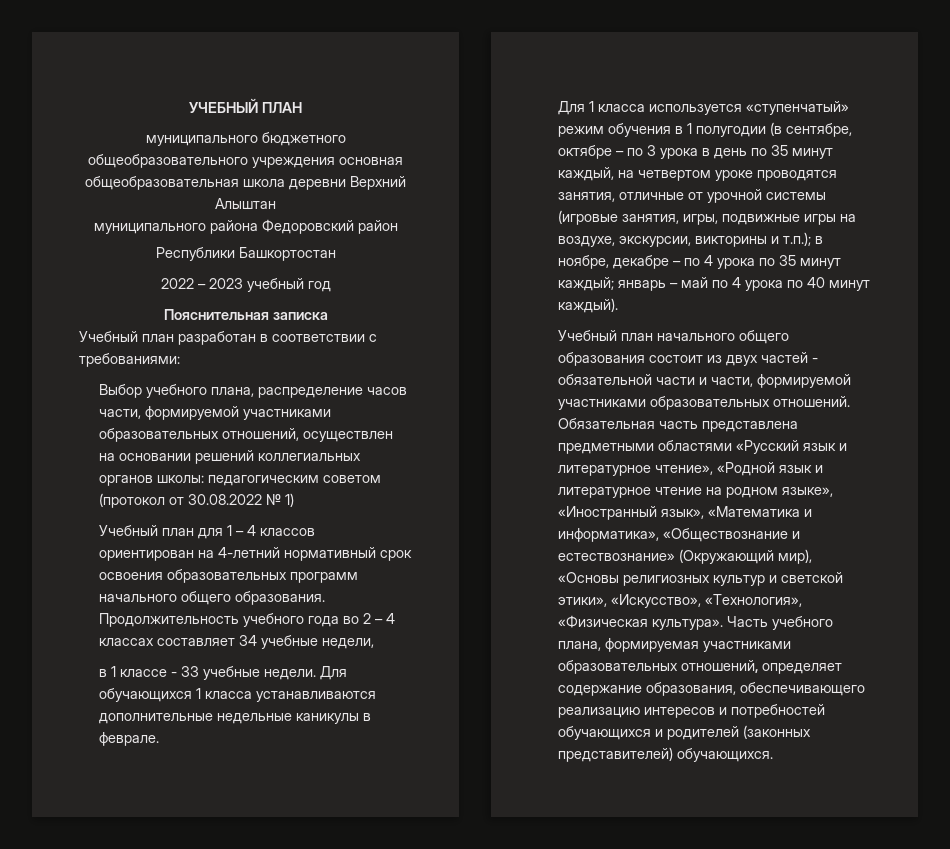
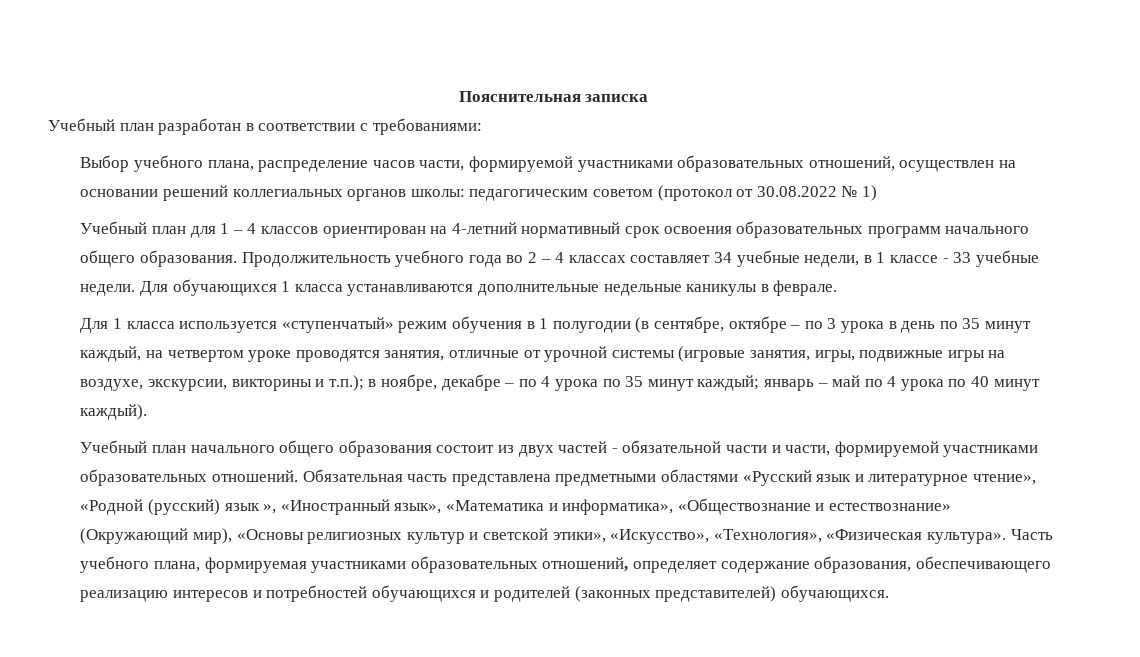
[189,98,302,113] [145,132,346,146] [88,154,403,168] [85,176,406,190] [215,198,276,209] [93,219,398,234] [155,247,336,261] [160,278,331,292] УЧЕБНЫЙ ПЛАН // муниципального бюджетного общеобразовательного учреждения основная общеобразовательная школа деревни Верхний Алыштан // муниципального района Федоровский район // Республики Башкортостан // 2022 – 2023 учебный год // -> (458, 96) none
(375, 643) // -> (860, 261) none
[779,465,824,473] [558,487,834,498] язык и литературное чтение на родном языке», -> [148,499,277,515] (русский) язык »,

